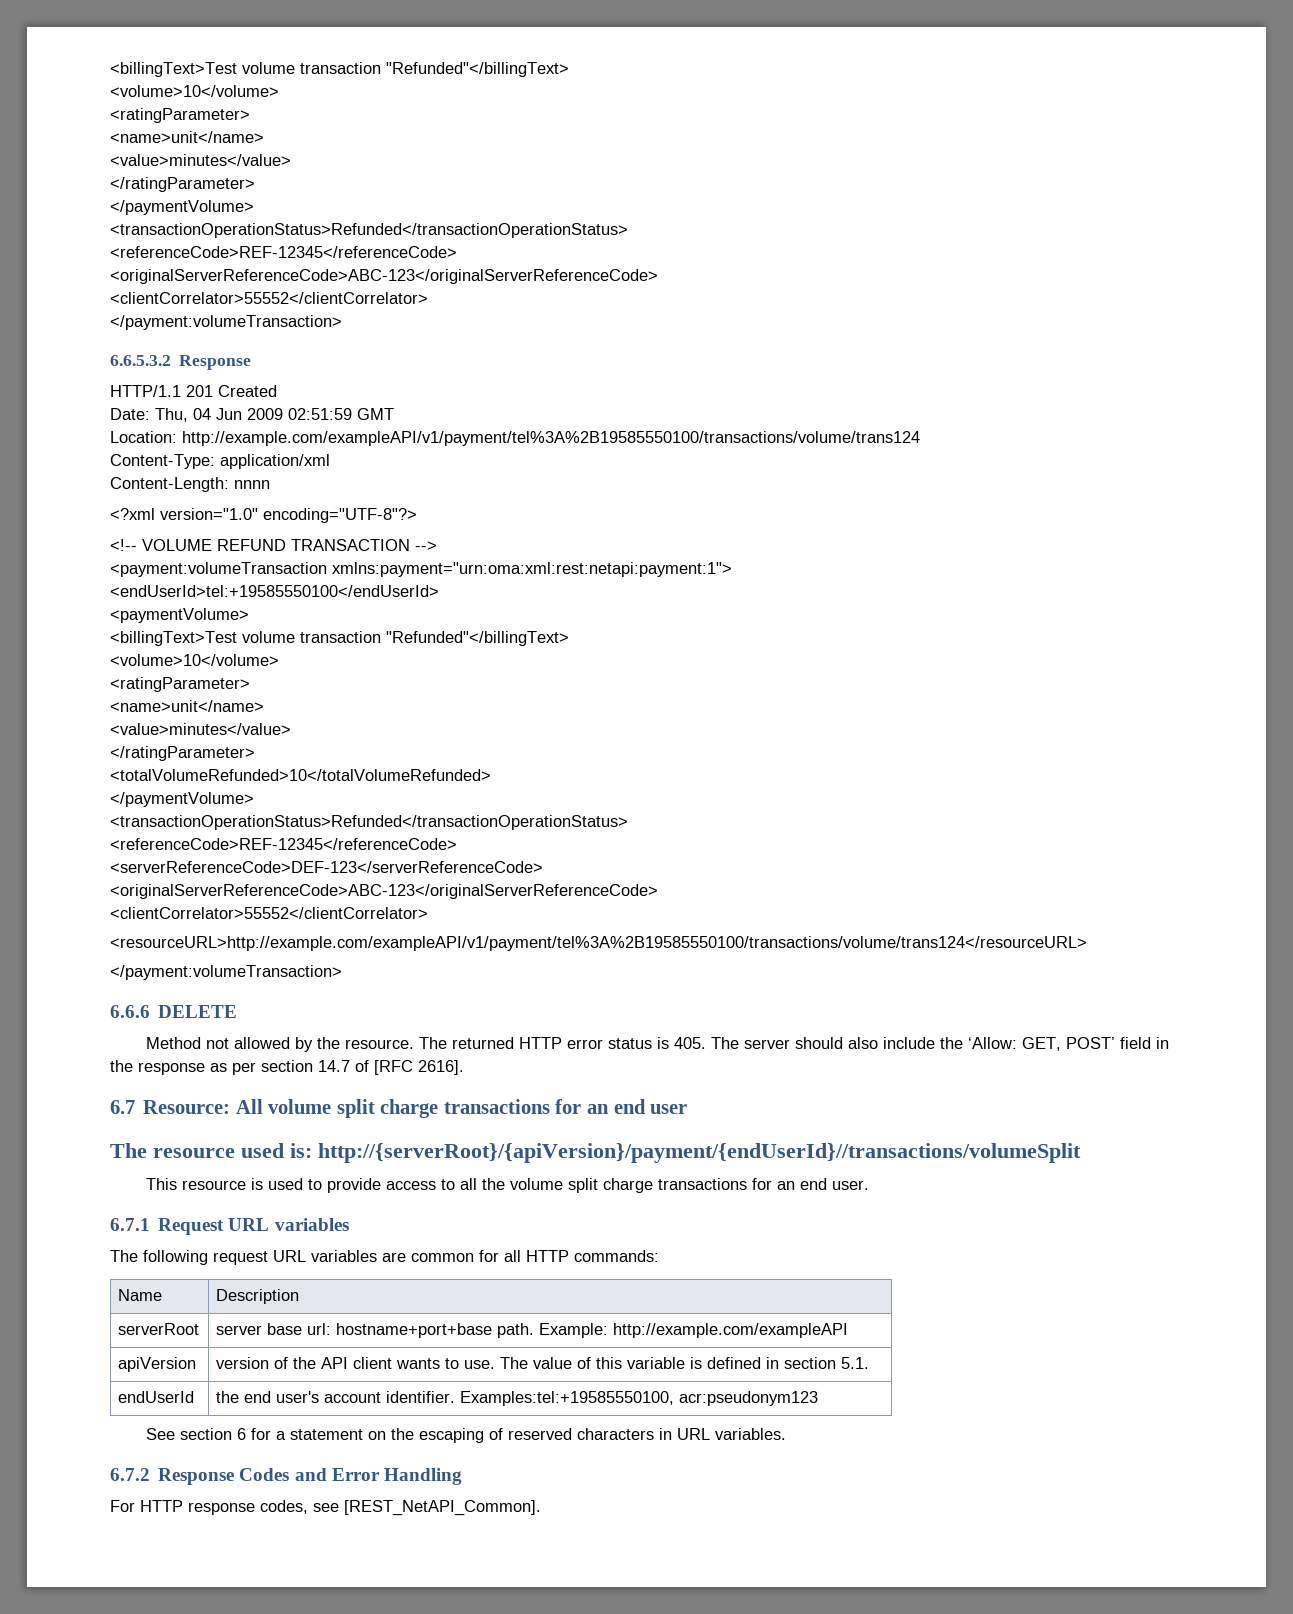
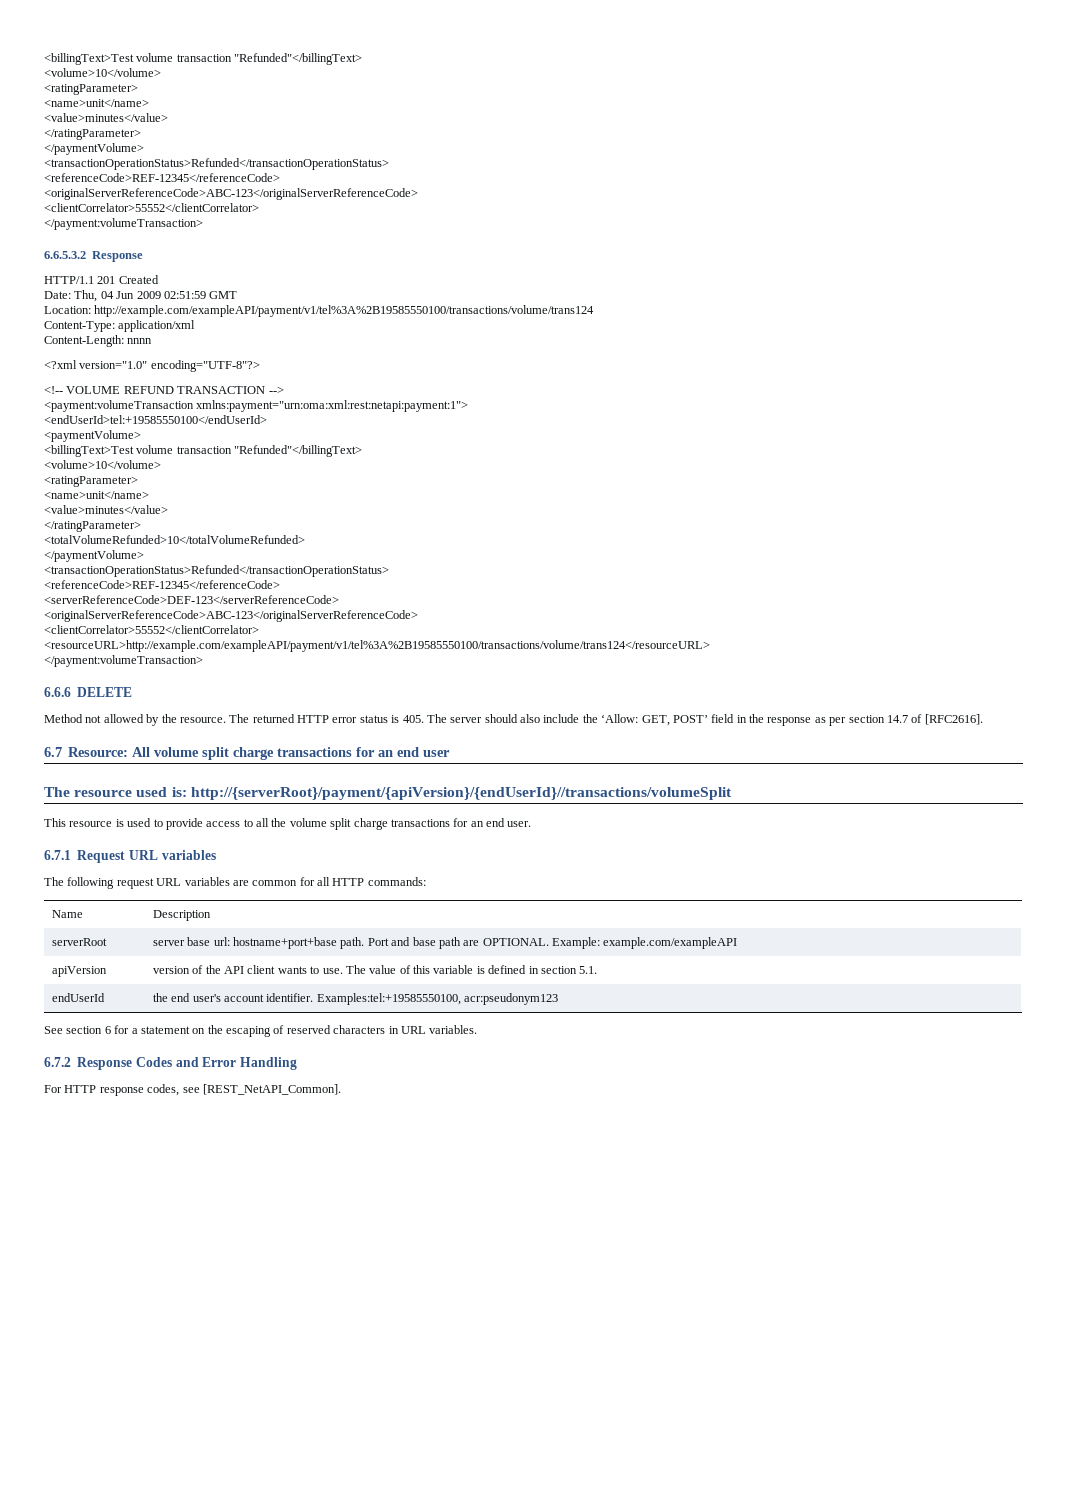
[182,431,920,446] http://example.com/exampleAPI/v1/payment/tel%3A%2B19585550100/transactions/volume/trans124 -> [94,305,595,317] http://example.com/exampleAPI/payment/v1/tel%3A%2B19585550100/transactions/volume/trans124
[110,936,1087,951] <resourceURL>http://example.com/exampleAPI/v1/payment/tel%3A%2B19585550100/transactions/volume/trans124</resourceURL> -> [44,640,710,652] <resourceURL>http://example.com/exampleAPI/payment/v1/tel%3A%2B19585550100/transactions/volume/trans124</resourceURL>
[374,1060,464,1075] [RFC 2616]. -> [924,714,983,725] [RFC2616].
[318,1143,1081,1163] http://{serverRoot}/{apiVersion}/payment/{endUserId}//transactions/volumeSplit -> [190,787,732,800] http://{serverRoot}/payment/{apiVersion}/{endUserId}//transactions/volumeSplit
[539,1323,849,1338] Example: http://example.com/exampleAPI -> [367,937,738,949] Port and base path are OPTIONAL. Example: example.com/exampleAPI

